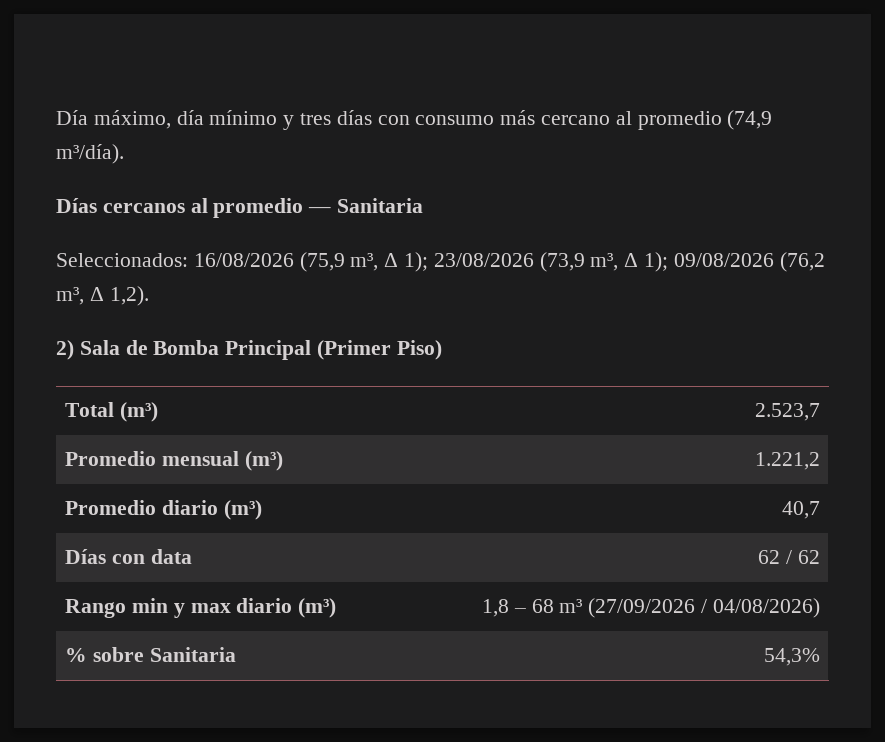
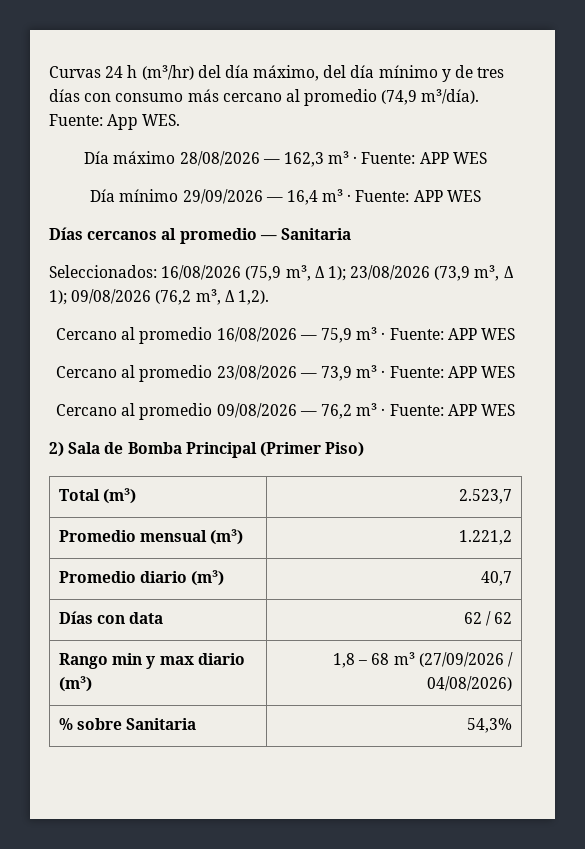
[56,110,171,129] Día máximo, -> [49,65,347,81] Curvas 24 h (m³/hr) del día máximo, del
(295, 122) none -> [455,65,474,78] de
(124, 154) none -> [49,114,181,130] [84,151,487,167] [90,189,481,205] Fuente: App WES. // Día máximo 28/08/2026 — 162,3 m³ · Fuente: APP WES // Día mínimo 29/09/2026 — 16,4 m³ · Fuente: APP WES
(149, 296) none -> [56,327,515,344] [56,365,515,382] [56,403,515,420] // Cercano al promedio 16/08/2026 — 75,9 m³ · Fuente: APP WES // Cercano al promedio 23/08/2026 — 73,9 m³ · Fuente: APP WES // Cercano al promedio 09/08/2026 — 76,2 m³ · Fuente: APP WES

